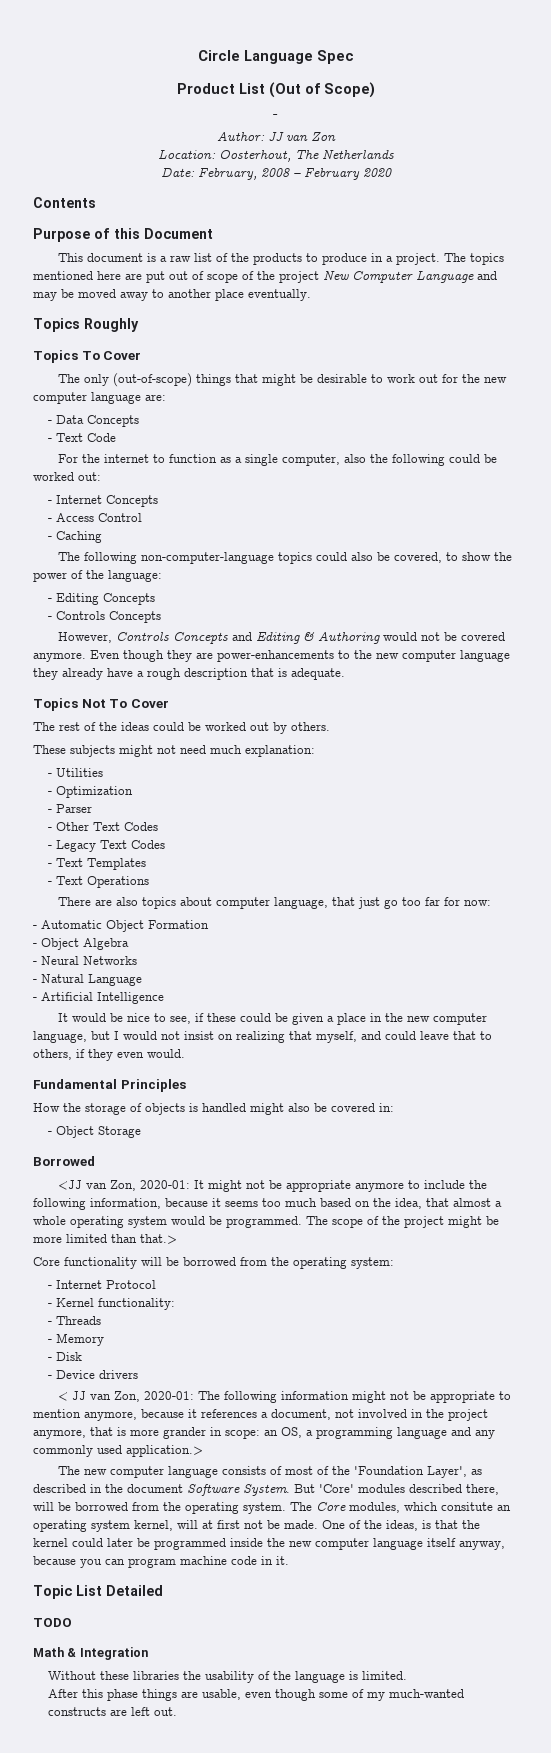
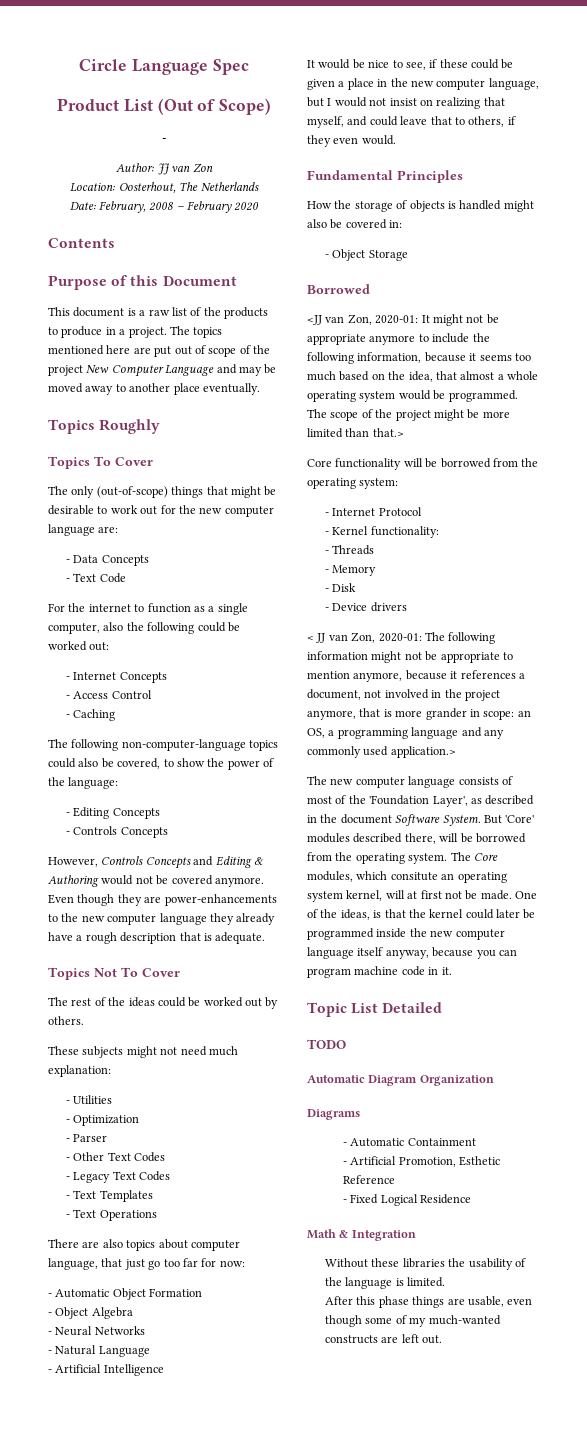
(72, 1622) none -> [307,1075,494,1086] [307,1109,360,1120] [342,1138,476,1147] [342,1156,501,1167] [342,1175,395,1184] [342,1194,472,1206] // Automatic Diagram Organization // Diagrams // - Automatic Containment // - Artificial Promotion, Esthetic Reference // - Fixed Logical Residence

